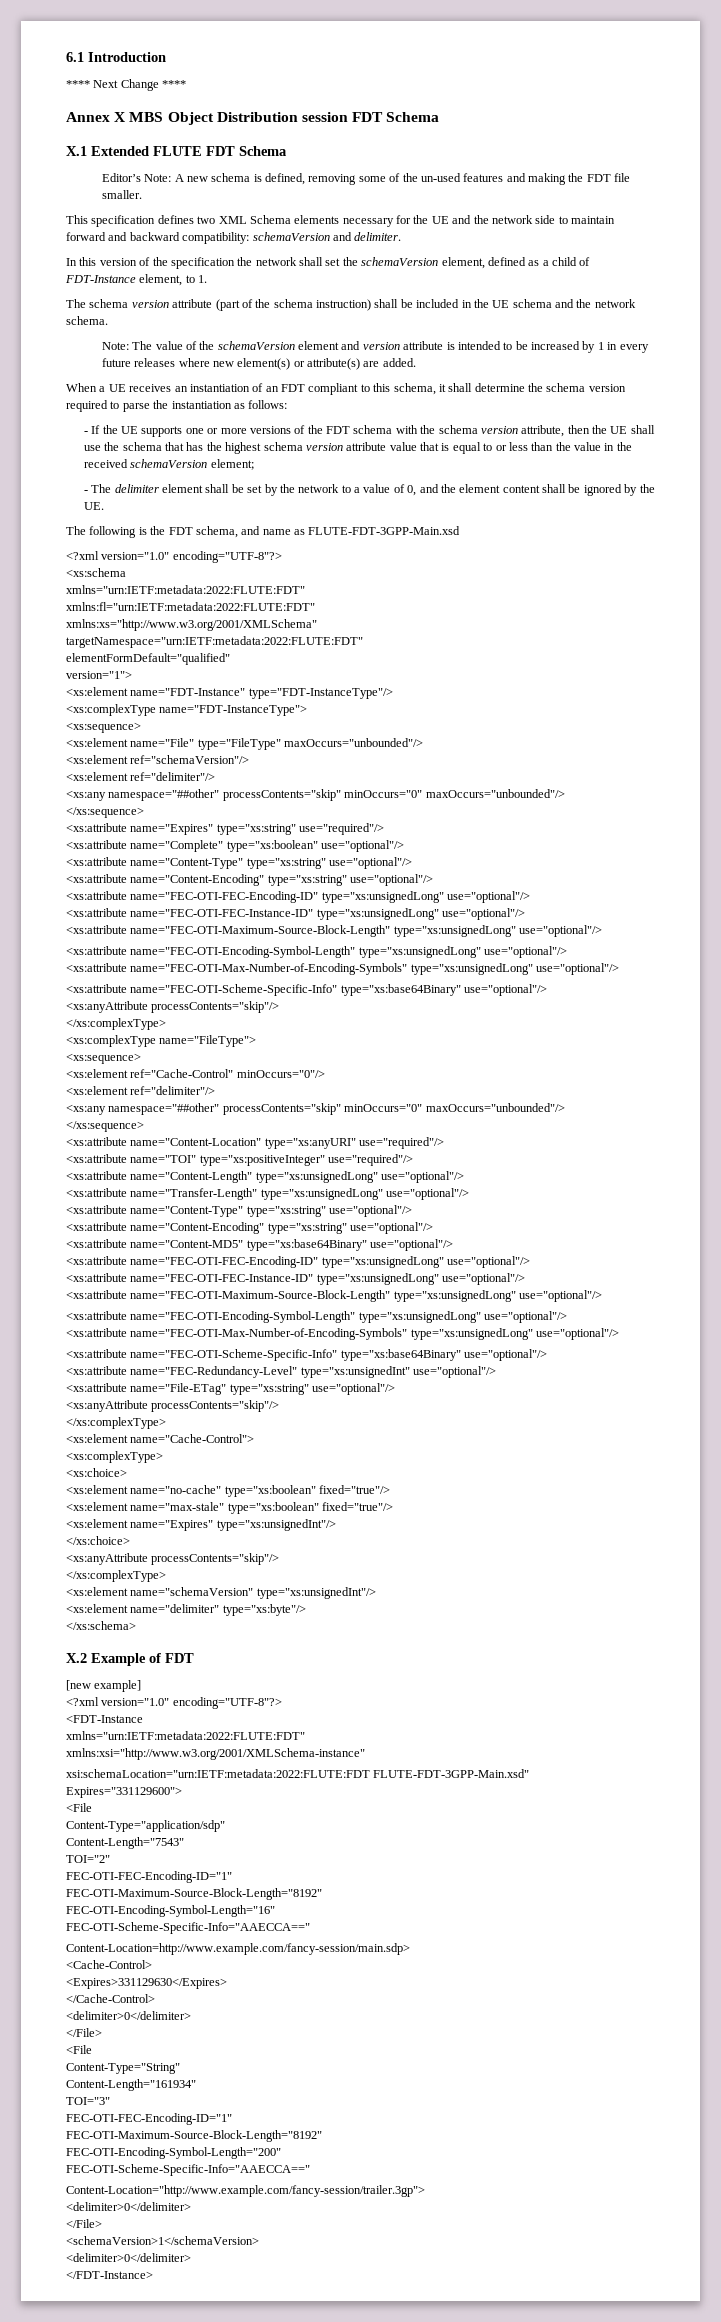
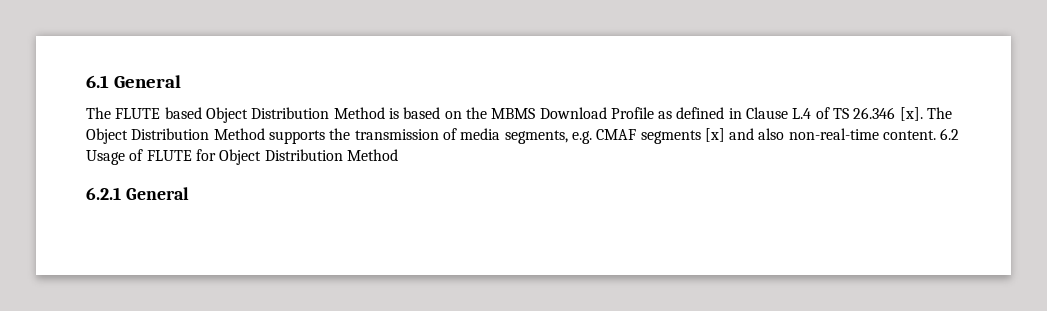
[88,52,166,62] [66,79,187,91] [66,112,440,125] [66,146,287,156] [101,173,631,185] [101,190,142,199] [66,215,615,227] [66,232,402,244] [66,257,591,269] [65,274,208,286] [66,299,636,311] [66,316,108,325] [101,341,649,353] [101,358,416,370] [66,383,626,395] [66,400,288,412] [83,425,655,437] [83,442,632,454] [83,459,254,470] [83,484,655,496] [83,502,104,510] [66,526,461,538] [66,551,282,563] [66,568,126,577] [66,585,305,594] [66,602,315,611] [66,619,317,631] [66,636,363,648] [66,653,230,665] [66,671,132,679] [66,687,393,699] [66,704,308,716] [66,722,141,733] [66,738,424,750] [66,755,250,764] [66,772,216,781] [66,789,565,801] [66,807,144,818] [66,823,385,835] [66,840,405,852] [66,857,413,869] [66,874,434,886] [66,891,531,903] [66,908,526,920] [66,925,603,937] [66,946,568,958] [66,963,620,975] [66,984,548,996] [66,1001,280,1013] [66,1018,166,1030] [66,1035,257,1047] [66,1053,141,1064] [66,1069,325,1078] [66,1086,216,1095] [66,1103,565,1115] [66,1121,144,1132] [66,1137,445,1149] [66,1154,414,1166] [66,1171,465,1183] [66,1188,470,1200] [66,1205,413,1217] [66,1222,434,1234] [66,1239,454,1251] [66,1256,531,1268] [66,1273,526,1285] [66,1290,603,1302] [66,1311,568,1323] [66,1328,620,1340] [66,1349,548,1361] [66,1366,497,1378] [66,1383,396,1395] [66,1400,280,1412] [66,1417,166,1429] [66,1434,255,1443] [66,1451,163,1463] [66,1468,127,1477] [66,1485,391,1497] [66,1502,394,1514] [66,1519,336,1531] [66,1536,130,1545] [66,1553,280,1565] [66,1570,166,1582] [66,1587,376,1599] [66,1604,306,1616] [66,1621,136,1630] [66,1653,194,1666] [66,1680,142,1692] [66,1697,282,1709] [66,1715,143,1723] [66,1731,305,1740] [66,1748,365,1760] [66,1769,530,1778] [66,1787,182,1798] [66,1803,92,1812] [66,1820,225,1832] [66,1837,184,1849] [66,1855,110,1863] [66,1871,232,1883] [66,1888,322,1900] [66,1905,275,1917] [66,1922,310,1934] [66,1943,410,1955] [66,1960,152,1969] [66,1978,227,1989] [66,1994,155,2003] [66,2011,191,2020] [66,2028,102,2037] [66,2045,92,2054] [66,2063,180,2074] [66,2079,196,2091] [66,2097,110,2105] [66,2113,232,2125] [66,2130,322,2142] [66,2147,281,2159] [66,2164,310,2176] [66,2185,425,2197] [66,2202,191,2211] [66,2219,102,2228] [66,2236,259,2245] [66,2253,191,2262] [66,2271,153,2279] Introduction // **** Next Change **** // Annex X MBS Object Distribution session FDT Schema // X.1 Extended FLUTE FDT Schema // Editor’s Note: A new schema is defined, removing some of the un-used features and making the FDT file smaller. // This specification defines two XML Schema elements necessary for the UE and the network side to maintain forward and backward compatibility: schemaVersion and delimiter. // In this version of the specification the network shall set the schemaVersion element, defined as a child of FDT-Instance element, to 1. // The schema version attribute (part of the schema instruction) shall be included in the UE schema and the network schema. // Note: The value of the schemaVersion element and version attribute is intended to be increased by 1 in every future releases where new element(s) or attribute(s) are added. // When a UE receives an instantiation of an FDT compliant to this schema, it shall determine the schema version required to parse the instantiation as follows: // - If the UE supports one or more versions of the FDT schema with the schema version attribute, then the UE shall use the schema that has the highest schema version attribute value that is equal to or less than the value in the received schemaVersion element; // - The delimiter element shall be set by the network to a value of 0, and the element content shall be ignored by the UE. // The following is the FDT schema, and name as FLUTE-FDT-3GPP-Main.xsd // <?xml version="1.0" encoding="UTF-8"?> // <xs:schema // xmlns="urn:IETF:metadata:2022:FLUTE:FDT" // xmlns:fl="urn:IETF:metadata:2022:FLUTE:FDT" // xmlns:xs="http://www.w3.org/2001/XMLSchema" // targetNamespace="urn:IETF:metadata:2022:FLUTE:FDT" // elementFormDefault="qualified" // version="1"> // <xs:element name="FDT-Instance" type="FDT-InstanceType"/> // <xs:complexType name="FDT-InstanceType"> // <xs:sequence> // <xs:element name="File" type="FileType" maxOccurs="unbounded"/> // <xs:element ref="schemaVersion"/> // <xs:element ref="delimiter"/> // <xs:any namespace="##other" processContents="skip" minOccurs="0" maxOccurs="unbounded"/> // </xs:sequence> // <xs:attribute name="Expires" type="xs:string" use="required"/> // <xs:attribute name="Complete" type="xs:boolean" use="optional"/> // <xs:attribute name="Content-Type" type="xs:string" use="optional"/> // <xs:attribute name="Content-Encoding" type="xs:string" use="optional"/> // <xs:attribute name="FEC-OTI-FEC-Encoding-ID" type="xs:unsignedLong" use="optional"/> // <xs:attribute name="FEC-OTI-FEC-Instance-ID" type="xs:unsignedLong" use="optional"/> // <xs:attribute name="FEC-OTI-Maximum-Source-Block-Length" type="xs:unsignedLong" use="optional"/> // <xs:attribute name="FEC-OTI-Encoding-Symbol-Length" type="xs:unsignedLong" use="optional"/> // <xs:attribute name="FEC-OTI-Max-Number-of-Encoding-Symbols" type="xs:unsignedLong" use="optional"/> // <xs:attribute name="FEC-OTI-Scheme-Specific-Info" type="xs:base64Binary" use="optional"/> // <xs:anyAttribute processContents="skip"/> // </xs:complexType> // <xs:complexType name="FileType"> // <xs:sequence> // <xs:element ref="Cache-Control" minOccurs="0"/> // <xs:element ref="delimiter"/> // <xs:any namespace="##other" processContents="skip" minOccurs="0" maxOccurs="unbounded"/> // </xs:sequence> // <xs:attribute name="Content-Location" type="xs:anyURI" use="required"/> // <xs:attribute name="TOI" type="xs:positiveInteger" use="required"/> // <xs:attribute name="Content-Length" type="xs:unsignedLong" use="optional"/> // <xs:attribute name="Transfer-Length" type="xs:unsignedLong" use="optional"/> // <xs:attribute name="Content-Type" type="xs:string" use="optional"/> // <xs:attribute name="Content-Encoding" type="xs:string" use="optional"/> // <xs:attribute name="Content-MD5" type="xs:base64Binary" use="optional"/> // <xs:attribute name="FEC-OTI-FEC-Encoding-ID" type="xs:unsignedLong" use="optional"/> // <xs:attribute name="FEC-OTI-FEC-Instance-ID" type="xs:unsignedLong" use="optional"/> // <xs:attribute name="FEC-OTI-Maximum-Source-Block-Length" type="xs:unsignedLong" use="optional"/> // <xs:attribute name="FEC-OTI-Encoding-Symbol-Length" type="xs:unsignedLong" use="optional"/> // <xs:attribute name="FEC-OTI-Max-Number-of-Encoding-Symbols" type="xs:unsignedLong" use="optional"/> // <xs:attribute name="FEC-OTI-Scheme-Specific-Info" type="xs:base64Binary" use="optional"/> // <xs:attribute name="FEC-Redundancy-Level" type="xs:unsignedInt" use="optional"/> // <xs:attribute name="File-ETag" type="xs:string" use="optional"/> // <xs:anyAttribute processContents="skip"/> // </xs:complexType> // <xs:element name="Cache-Control"> // <xs:complexType> // <xs:choice> // <xs:element name="no-cache" type="xs:boolean" fixed="true"/> // <xs:element name="max-stale" type="xs:boolean" fixed="true"/> // <xs:element name="Expires" type="xs:unsignedInt"/> // </xs:choice> // <xs:anyAttribute processContents="skip"/> // </xs:complexType> // <xs:element name="schemaVersion" type="xs:unsignedInt"/> // <xs:element name="delimiter" type="xs:byte"/> // </xs:schema> // X.2 Example of FDT // [new example] // <?xml version="1.0" encoding="UTF-8"?> // <FDT-Instance // xmlns="urn:IETF:metadata:2022:FLUTE:FDT" // xmlns:xsi="http://www.w3.org/2001/XMLSchema-instance" // xsi:schemaLocation="urn:IETF:metadata:2022:FLUTE:FDT FLUTE-FDT-3GPP-Main.xsd" // Expires="331129600"> // <File // Content-Type="application/sdp" // Content-Length="7543" // TOI="2" // FEC-OTI-FEC-Encoding-ID="1" // FEC-OTI-Maximum-Source-Block-Length="8192" // FEC-OTI-Encoding-Symbol-Length="16" // FEC-OTI-Scheme-Specific-Info="AAECCA==" // Content-Location=http://www.example.com/fancy-session/main.sdp> // <Cache-Control> // <Expires>331129630</Expires> // </Cache-Control> // <delimiter>0</delimiter> // </File> // <File // Content-Type="String" // Content-Length="161934" // TOI="3" // FEC-OTI-FEC-Encoding-ID="1" // FEC-OTI-Maximum-Source-Block-Length="8192" // FEC-OTI-Encoding-Symbol-Length="200" // FEC-OTI-Scheme-Specific-Info="AAECCA==" // Content-Location="http://www.example.com/fancy-session/trailer.3gp"> // <delimiter>0</delimiter> // </File> // <schemaVersion>1</schemaVersion> // <delimiter>0</delimiter> // </FDT-Instance> -> [113,75,181,88] [86,107,953,123] [86,128,960,144] [86,149,398,165] [86,187,189,200] General // The FLUTE based Object Distribution Method is based on the MBMS Download Profile as defined in Clause L.4 of TS 26.346 [x]. The Object Distribution Method supports the transmission of media segments, e.g. CMAF segments [x] and also non-real-time content. 6.2 Usage of FLUTE for Object Distribution Method // 6.2.1 General

